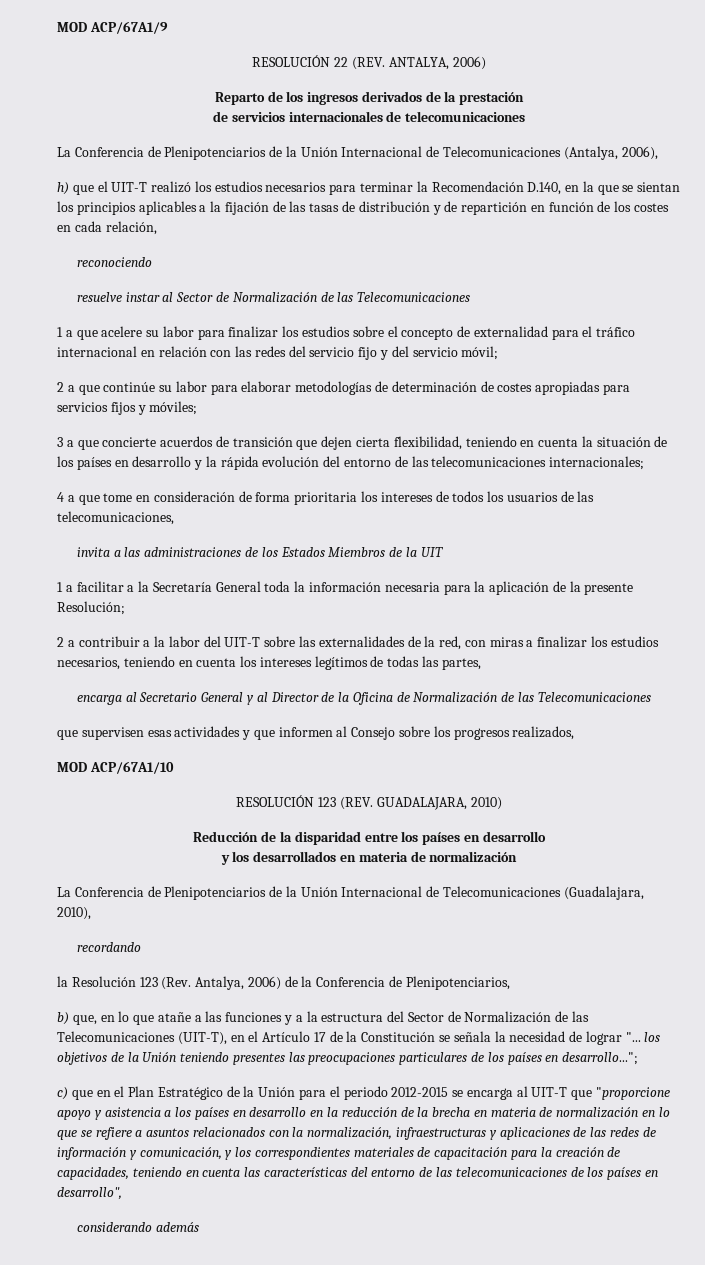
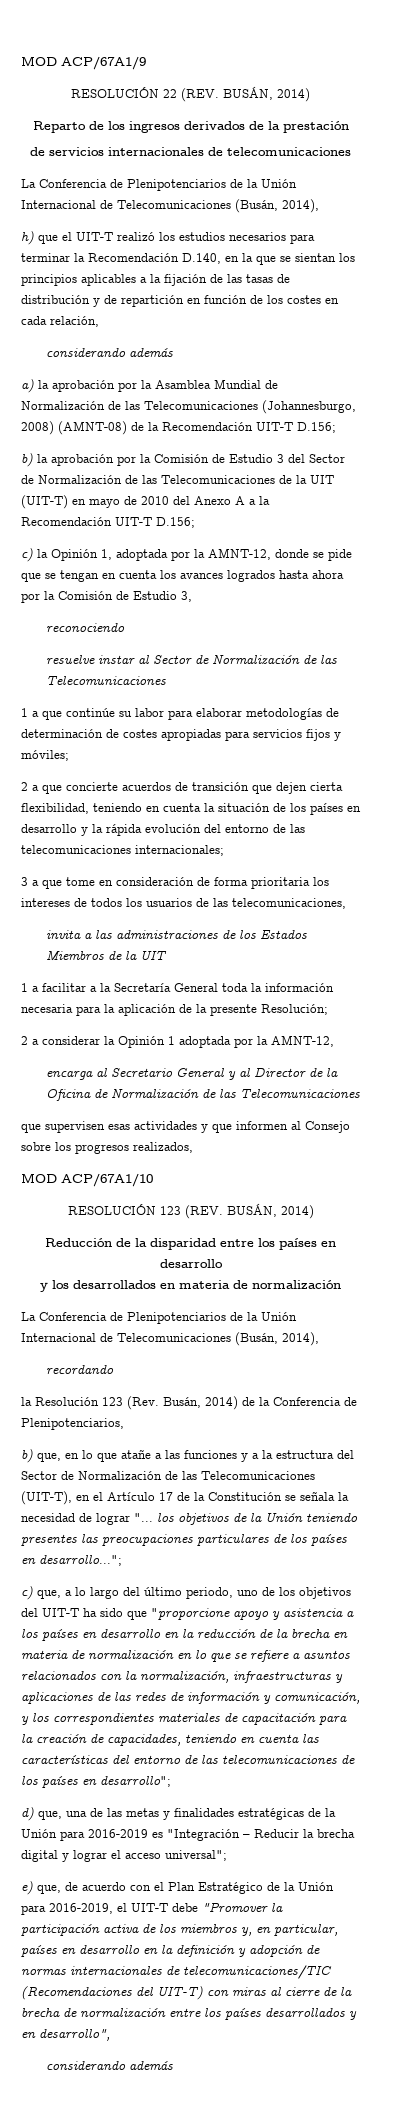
[388,56,486,70] ANTALYA, 2006) -> [223,86,310,102] BUSÁN, 2014)
[563,146,658,160] (Antalya, 2006), -> [235,199,319,213] (Busán, 2014),
(157, 228) none -> [45,348,173,357] [21,379,278,393] [21,400,356,414] [21,421,336,435] [21,453,345,467] [21,475,334,484] [21,495,270,509] [21,517,195,528] [21,548,352,562] [21,570,344,582] [21,591,192,603] // considerando además // a) la aprobación por la Asamblea Mundial de Normalización de las Telecomunicaciones (Johannesburgo, 2008) (AMNT-08) de la Recomendación UIT-T D.156; // b) la aprobación por la Comisión de Estudio 3 del Sector de Normalización de las Telecomunicaciones de la UIT (UIT-T) en mayo de 2010 del Anexo A a la Recomendación UIT-T D.156; // c) la Opinión 1, adoptada por la AMNT-12, donde se pide que se tengan en cuenta los avances logrados hasta ahora por la Comisión de Estudio 3,
[101,326,636,340] [57,346,499,360] [57,382,100,395] acelere su labor para finalizar los estudios sobre el concepto de externalidad para el tráfico internacional en relación con las redes del servicio fijo y del servicio móvil; // 2 a que -> (62, 715) none
[57,437,63,447] 3 -> [21,782,28,791] 2
[57,492,64,502] 4 -> [21,877,28,886] 3
[78,636,659,650] [57,656,481,670] contribuir a la labor del UIT-T sobre las externalidades de la red, con miras a finalizar los estudios necesarios, teniendo en cuenta los intereses legítimos de todas las partes, -> [42,1035,334,1048] considerar la Opinión 1 adoptada por la AMNT-12,
[376,797,502,810] GUADALAJARA, 2010) -> [226,1203,314,1219] BUSÁN, 2014)
[563,886,644,900] [57,907,91,920] (Guadalajara, 2010), -> [235,1332,319,1346] (Busán, 2014),
[195,976,281,990] Antalya, 2006) -> [163,1396,238,1410] Busán, 2014)
[71,1086,568,1100] que en el Plan Estratégico de la Unión para el periodo 2012-2015 se encarga al UIT-T -> [37,1587,351,1599] [21,1608,123,1617] que, a lo largo del último periodo, uno de los objetivos del UIT-T ha sido
(658, 1173) none -> [100,1776,171,1787] [21,1807,336,1821] [21,1829,355,1841] [21,1850,227,1862] [21,1881,334,1895] [21,1902,283,1915] [21,1924,338,1936] [21,1945,320,1957] [21,1965,332,1979] [21,1986,352,2000] [21,2008,357,2020] [21,2032,36,2038] desarrollo"; // d) que, una de las metas y finalidades estratégicas de la Unión para 2016-2019 es "Integración – Reducir la brecha digital y lograr el acceso universal"; // e) que, de acuerdo con el Plan Estratégico de la Unión para 2016-2019, el UIT-T debe "Promover la participación activa de los miembros y, en particular, países en desarrollo en la definición y adopción de normas internacionales de telecomunicaciones/TIC (Recomendaciones del UIT-T) con miras al cierre de la brecha de normalización entre los países desarrollados y en

